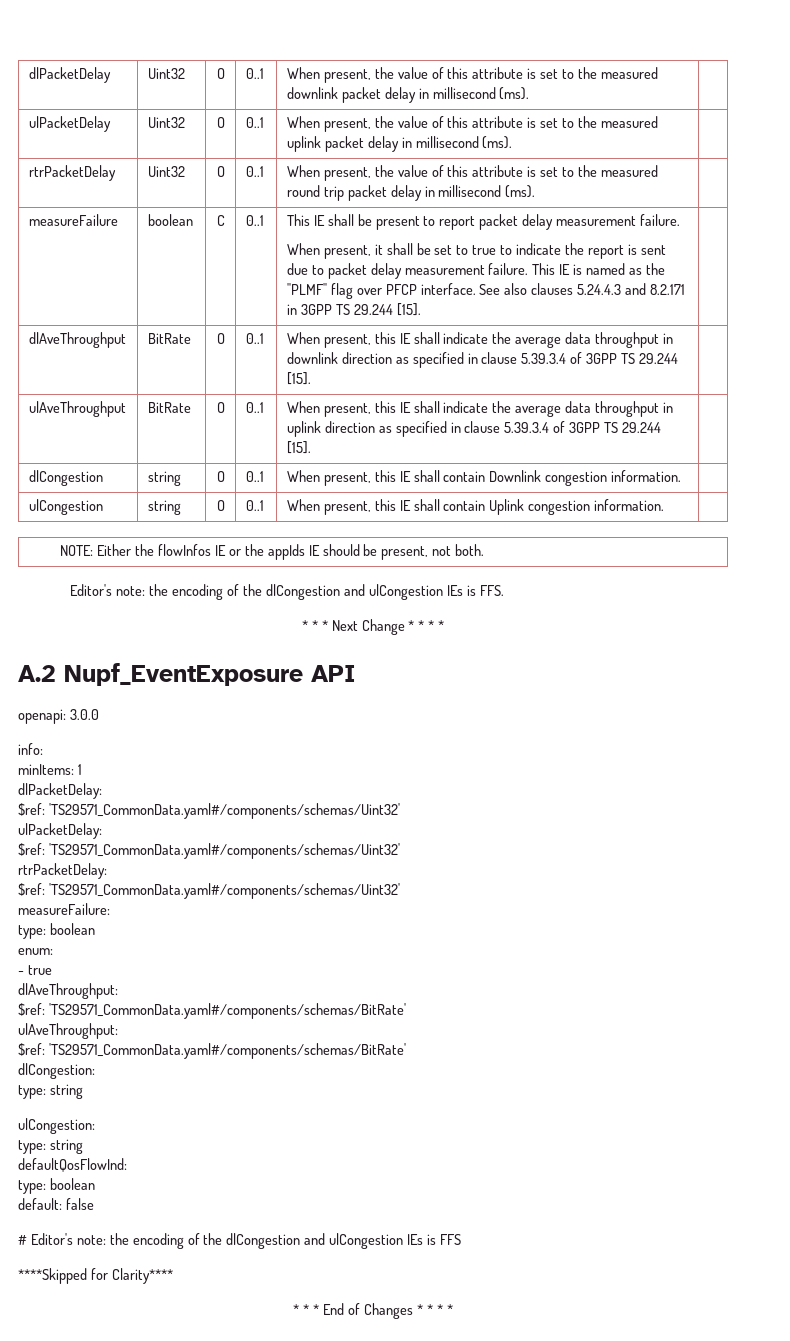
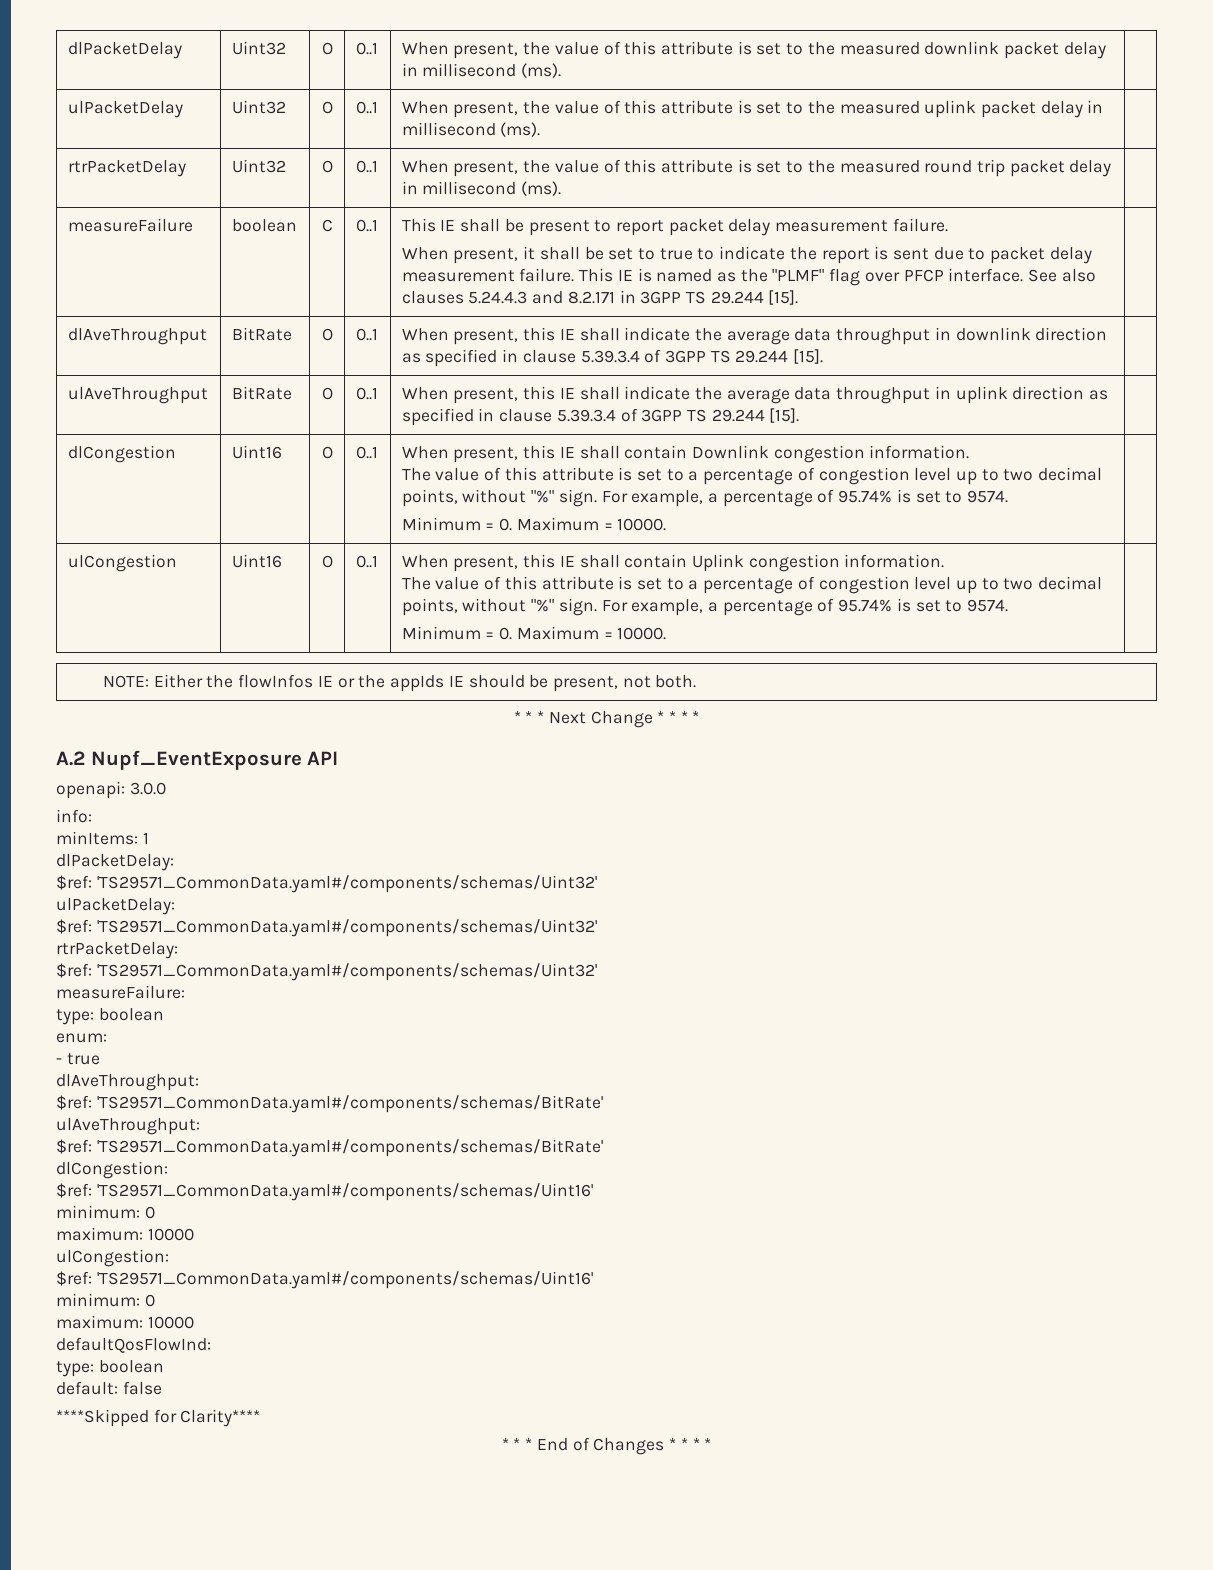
[147,471,181,486] string -> [231,445,282,459] Uint16
(682, 476) none -> [401,467,1103,485] [401,489,1009,507] [401,517,667,531] // The value of this attribute is set to a percentage of congestion level up to two decimal points, without "%" sign. For example, a percentage of 95.74% is set to 9574. // Minimum = 0. Maximum = 10000.
[147,500,181,515] string -> [231,554,282,568] Uint16
(665, 505) none -> [401,576,1103,594] [401,598,1009,616] [401,626,667,640] // The value of this attribute is set to a percentage of congestion level up to two decimal points, without "%" sign. For example, a percentage of 95.74% is set to 9574. // Minimum = 0. Maximum = 10000.
[70,584,504,600] // Editor's note: the encoding of the dlCongestion and ulCongestion IEs is FFS. -> (697, 681) none
[18,1084,83,1099] [18,1118,95,1134] [18,1139,83,1154] type: string // ulCongestion: // type: string -> [56,1183,593,1201] [56,1205,155,1219] [56,1227,194,1241] [56,1249,169,1267] [56,1271,593,1289] [56,1293,155,1307] [56,1315,194,1329] $ref: 'TS29571_CommonData.yaml#/components/schemas/Uint16' // minimum: 0 // maximum: 10000 // ulCongestion: // $ref: 'TS29571_CommonData.yaml#/components/schemas/Uint16' // minimum: 0 // maximum: 10000
[18,1233,461,1249] // # Editor's note: the encoding of the dlCongestion and ulCongestion IEs is FFS -> (162, 1388) none

